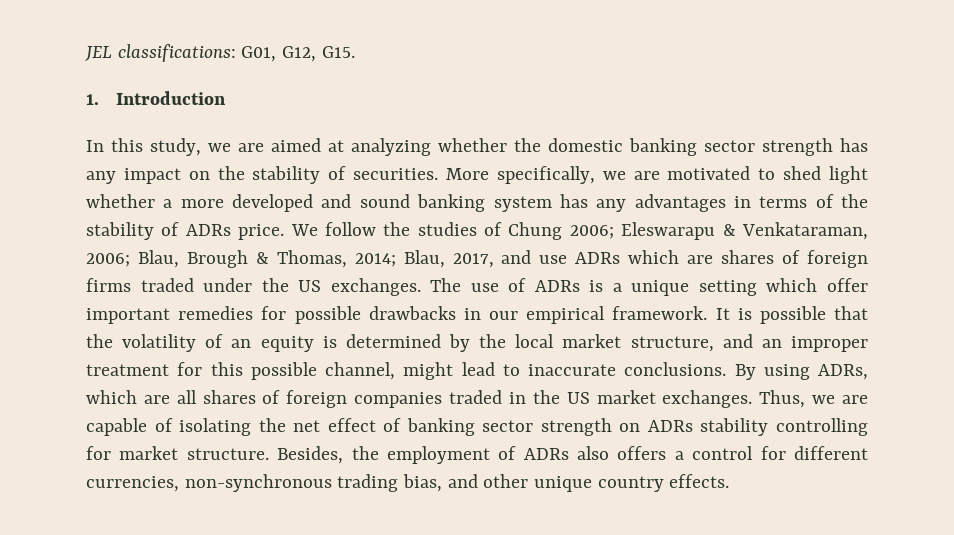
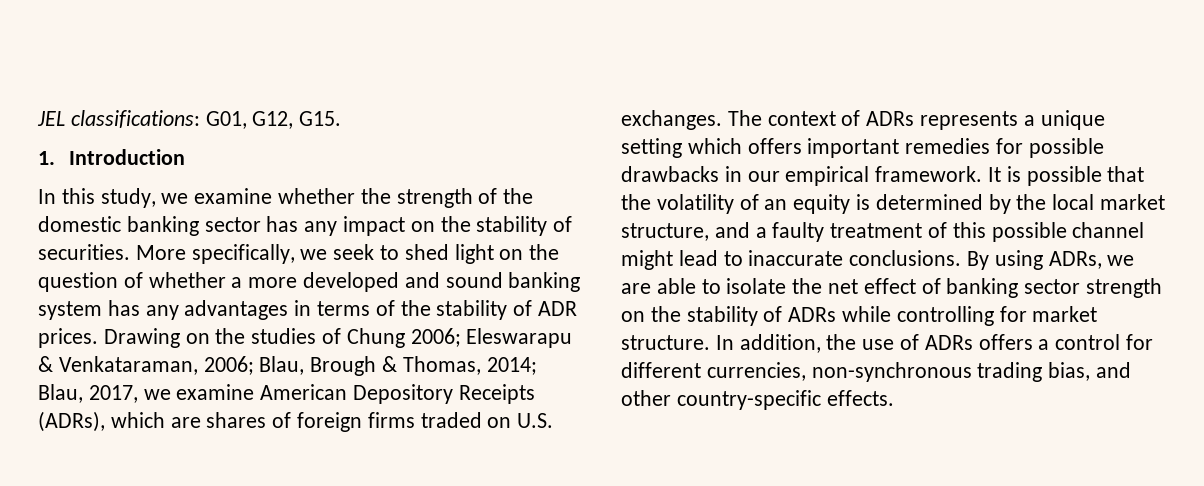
[238,138,507,156] are aimed at analyzing whether -> [194,188,498,208] examine whether the strength of
[762,138,833,156] strength -> (261, 224) none
[633,166,751,180] are motivated -> [333,244,375,260] seek
(869, 175) none -> [499,244,560,260] [38,272,143,292] on the question of
[185,222,376,240] ADRs price. We follow -> [538,301,578,316] [38,328,210,348] ADR prices. Drawing on
[501,250,621,264] and use ADRs -> [143,384,535,404] [38,411,105,432] we examine American Depository Receipts (ADRs),
[203,278,322,292] under the US -> [487,413,554,428] on U.S.
[470,278,604,292] use of ADRs is -> [767,110,1019,130] context of ADRs represents
[826,278,868,292] offer -> [747,138,802,154] offers
[761,336,868,352] [86,362,203,376] an improper treatment for -> [755,222,948,242] a faulty treatment of
[325,362,395,380] channel, -> [1072,222,1145,238] channel
[86,390,868,408] [86,418,252,436] which are all shares of foreign companies traded in the US market exchanges. Thus, we are capable of isolating -> [1107,255,1135,266] [621,278,787,294] we are able to isolate
[647,418,869,436] [86,446,610,464] ADRs stability controlling for market structure. Besides, the employment of ADRs also -> [650,306,1098,326] [621,334,973,353] the stability of ADRs while controlling for market structure. In addition, the use of ADRs
[534,476,664,492] unique country -> [676,390,821,410] country-specific

